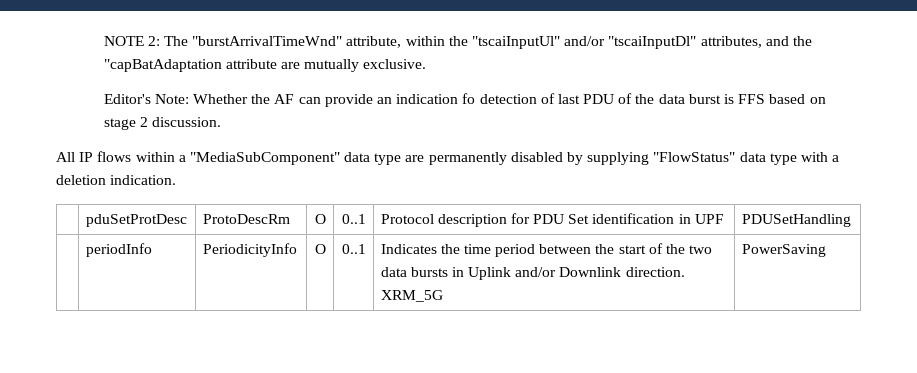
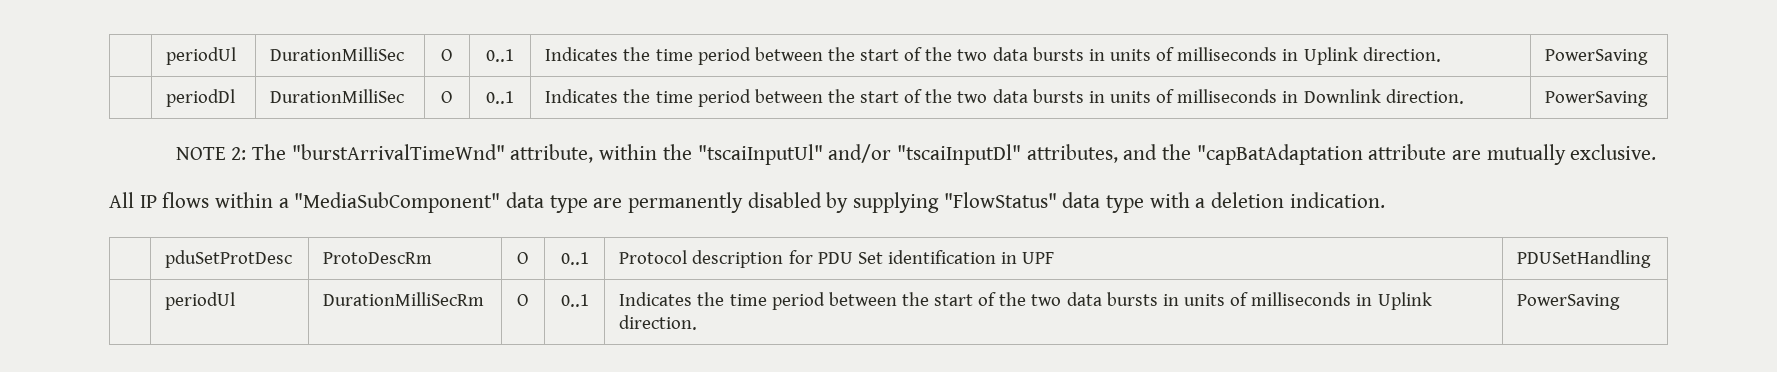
(103, 41) none -> [166,47,237,65] [270,47,405,61] [441,49,453,61] [486,49,514,62] [545,47,1441,65] [1545,49,1649,65] [166,89,236,107] [270,89,405,103] [441,91,453,103] [486,91,514,104] [545,89,1464,107] [1545,91,1649,107] | periodUl | DurationMilliSec | O | 0..1 | Indicates the time period between the start of the two data bursts in units of milliseconds in Uplink direction. | PowerSaving // | periodDl | DurationMilliSec | O | 0..1 | Indicates the time period between the start of the two data bursts in units of milliseconds in Downlink direction. | PowerSaving //
[103,93,826,107] [103,117,222,130] // Editor's Note: Whether the AF can provide an indication fo detection of last PDU of the data burst is FFS based on stage 2 discussion. -> (1657, 152) none
[85,243,152,257] [202,243,297,257] periodInfo | PeriodicityInfo -> [165,292,236,310] [323,292,485,306] periodUl | DurationMilliSecRm
[468,267,685,280] [380,290,443,302] Uplink and/or Downlink direction. XRM_5G -> [1184,292,1432,310] [619,315,698,330] units of milliseconds in Uplink direction.

